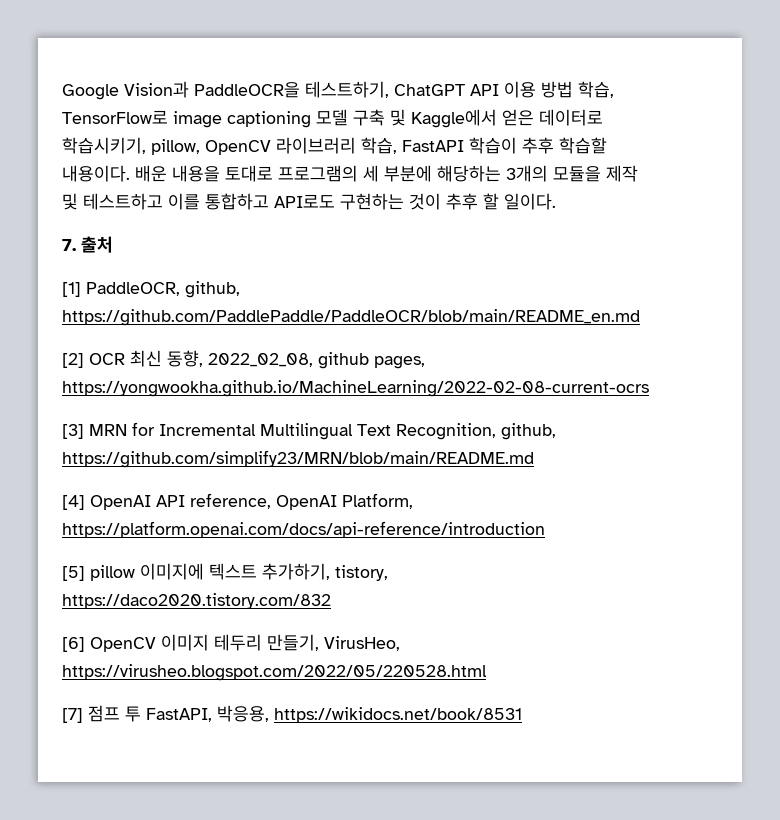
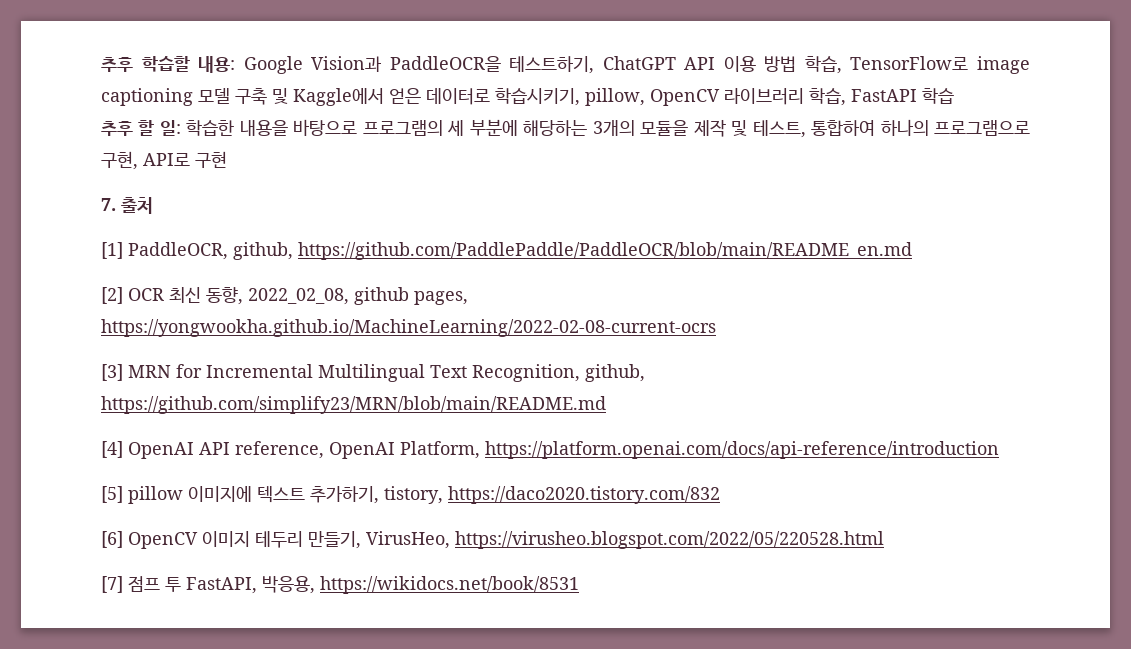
(62, 92) none -> [101,56,236,73] 추후 학습할 내용:
[469,137,607,154] [62,165,273,182] 학습이 추후 학습할 내용이다. 배운 내용을 토대로 -> [922,88,954,104] [101,119,358,136] 학습 // 추후 할 일: 학습한 내용을 바탕으로
[83,193,556,210] 테스트하고 이를 통합하고 API로도 구현하는 것이 추후 할 일이다. -> [752,119,1031,138] [101,151,227,170] 테스트, 통합하여 하나의 프로그램으로 구현, API로 구현

